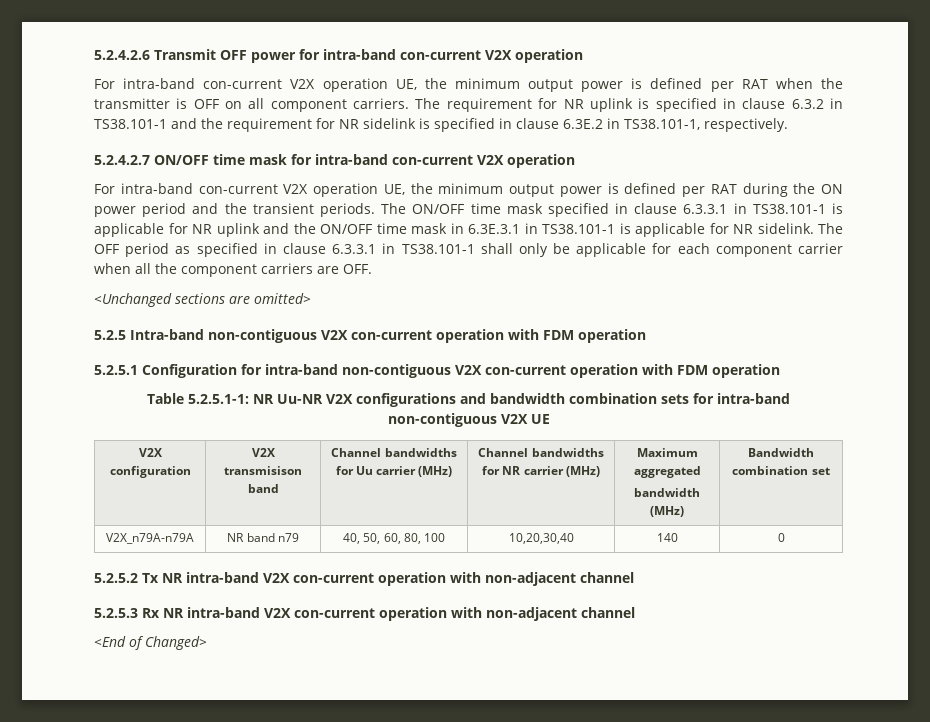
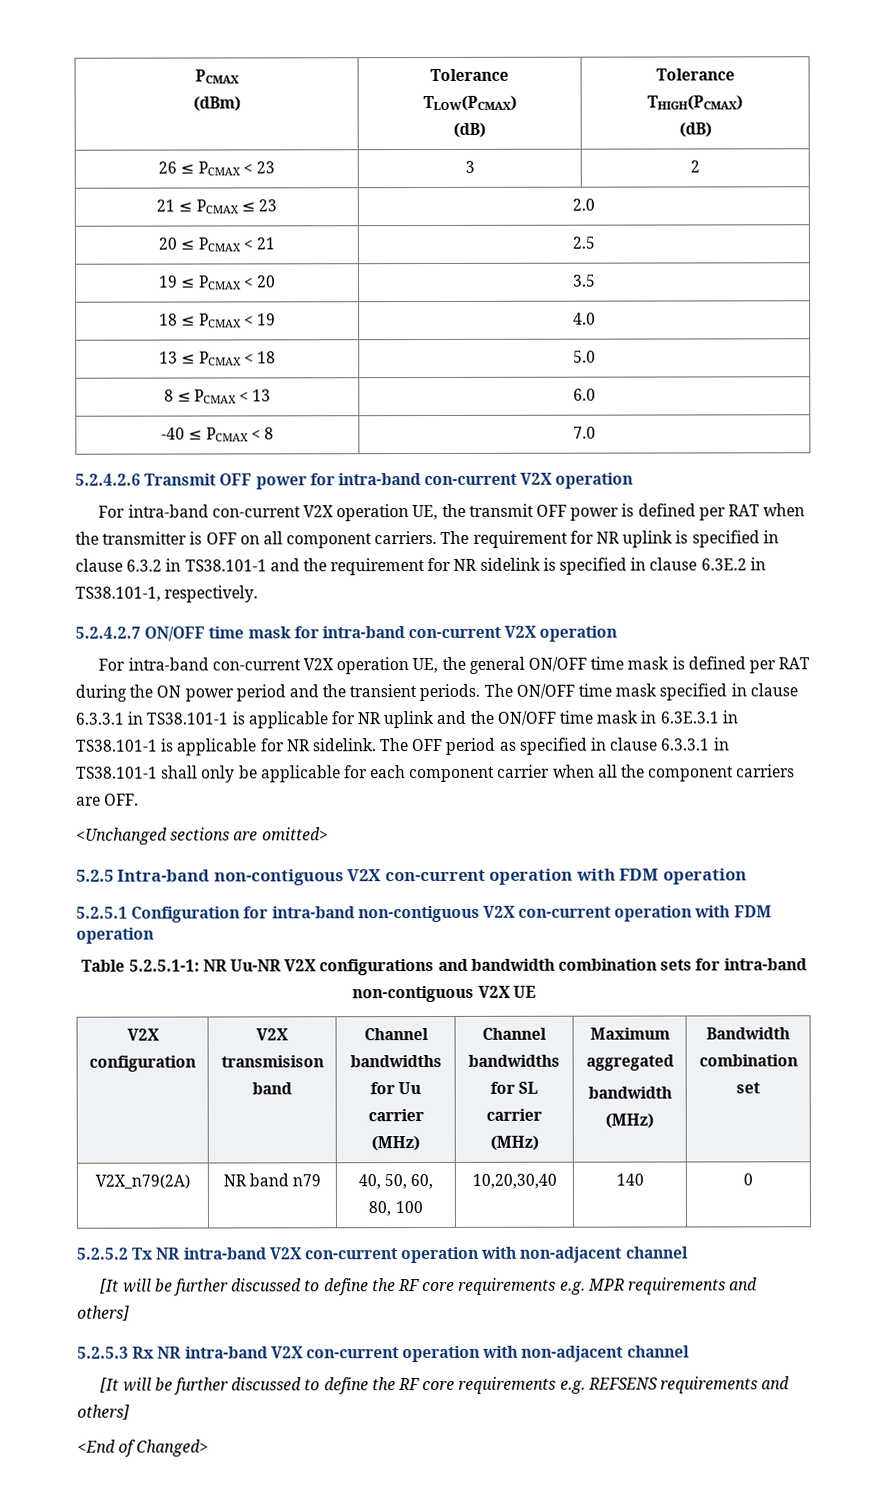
(94, 55) none -> [194,69,239,84] [192,96,241,112] [430,68,509,82] [422,95,517,112] [453,122,486,138] [655,68,735,81] [647,95,743,111] [678,122,712,138] [158,161,275,176] [464,160,475,173] [690,160,700,173] [156,199,277,214] [572,198,595,211] [158,237,275,252] [572,236,595,249] [158,275,276,290] [572,274,596,287] [159,313,276,328] [573,312,596,325] [159,351,276,366] [573,350,596,363] [163,389,272,404] [573,388,596,401] [161,427,274,442] [573,426,596,439] PCMAX // (dBm) | Tolerance // TLOW(PCMAX) // (dB) | Tolerance // THIGH(PCMAX) // (dB) // 26 ≤ PCMAX < 23 | 3 | 2 // 21 ≤ PCMAX ≤ 23 | 2.0 // 20 ≤ PCMAX < 21 | 2.5 // 19 ≤ PCMAX < 20 | 3.5 // 18 ≤ PCMAX < 19 | 4.0 // 13 ≤ PCMAX < 18 | 5.0 // 8 ≤ PCMAX < 13 | 6.0 // -40 ≤ PCMAX < 8 | 7.0 //
[454,78,574,92] minimum output -> [468,503,567,517] transmit OFF
[438,183,602,197] minimum output power -> [468,656,670,674] general ON/OFF time mask
[502,466,521,475] NR -> [518,1081,539,1094] SL
[106,533,194,544] V2X_n79A-n79A -> [95,1174,190,1189] V2X_n79(2A)
(634, 577) none -> [100,1277,759,1296] [77,1305,130,1321] // [It will be further discussed to define the RF core requirements e.g. MPR requirements and others]
(635, 612) none -> [100,1376,791,1395] [77,1404,130,1420] // [It will be further discussed to define the RF core requirements e.g. REFSENS requirements and others]

